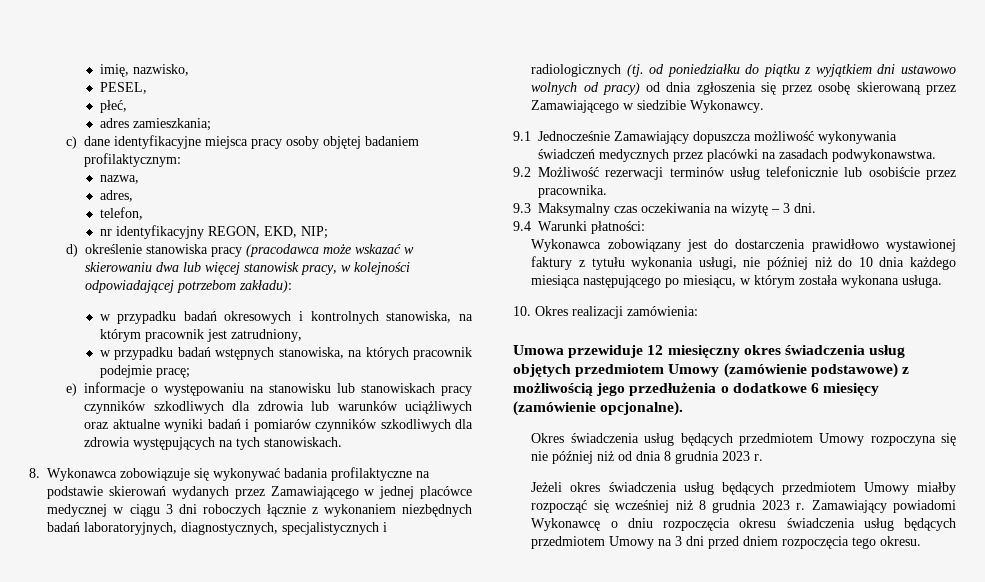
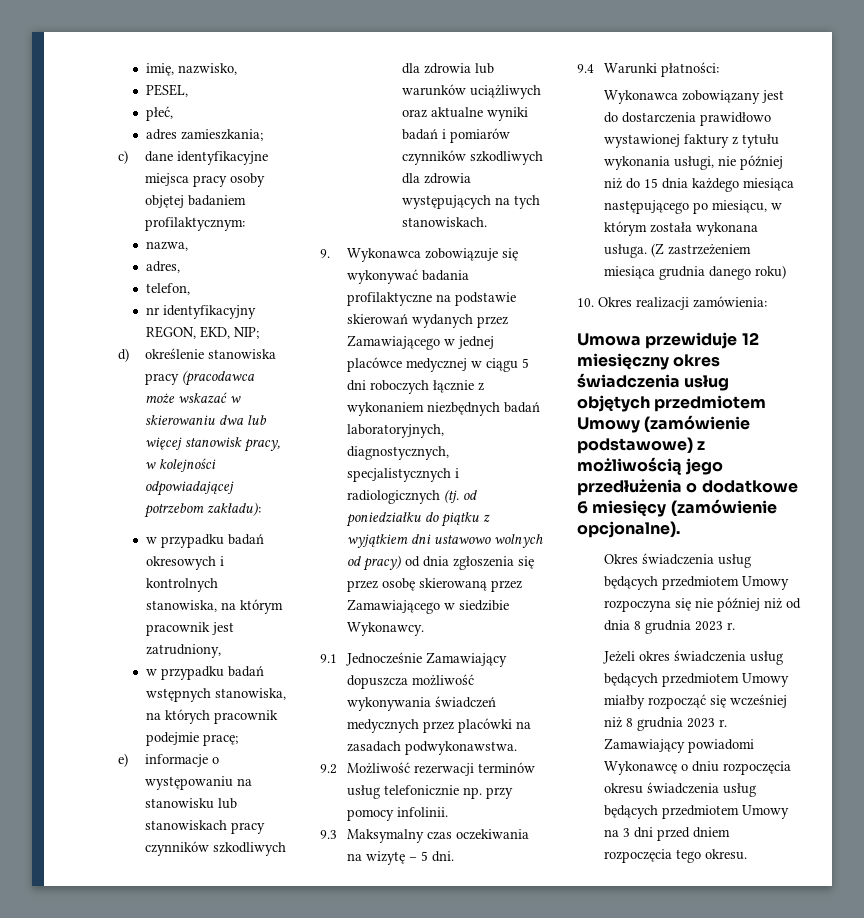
[29,468,40,478] 8. -> [320,249,330,258] 9.
[165,504,173,514] 3 -> [522,358,530,368] 5
[844,167,956,180] [538,185,607,198] lub osobiście przez pracownika. -> [463,787,514,799] [347,807,449,821] np. przy pomocy infolinii.
[783,203,790,213] 3 -> [421,851,429,861] 5
[858,257,873,267] 10 -> [644,178,659,188] 15
(943, 281) none -> [651,243,752,257] [604,265,787,280] (Z zastrzeżeniem miesiąca grudnia danego roku)

